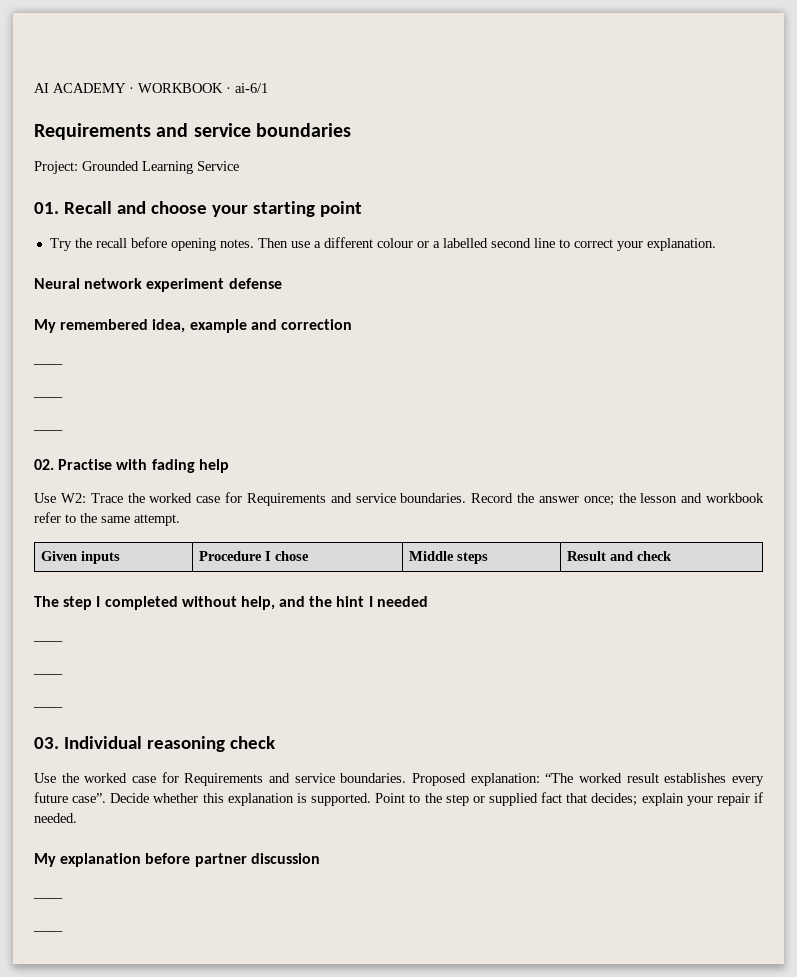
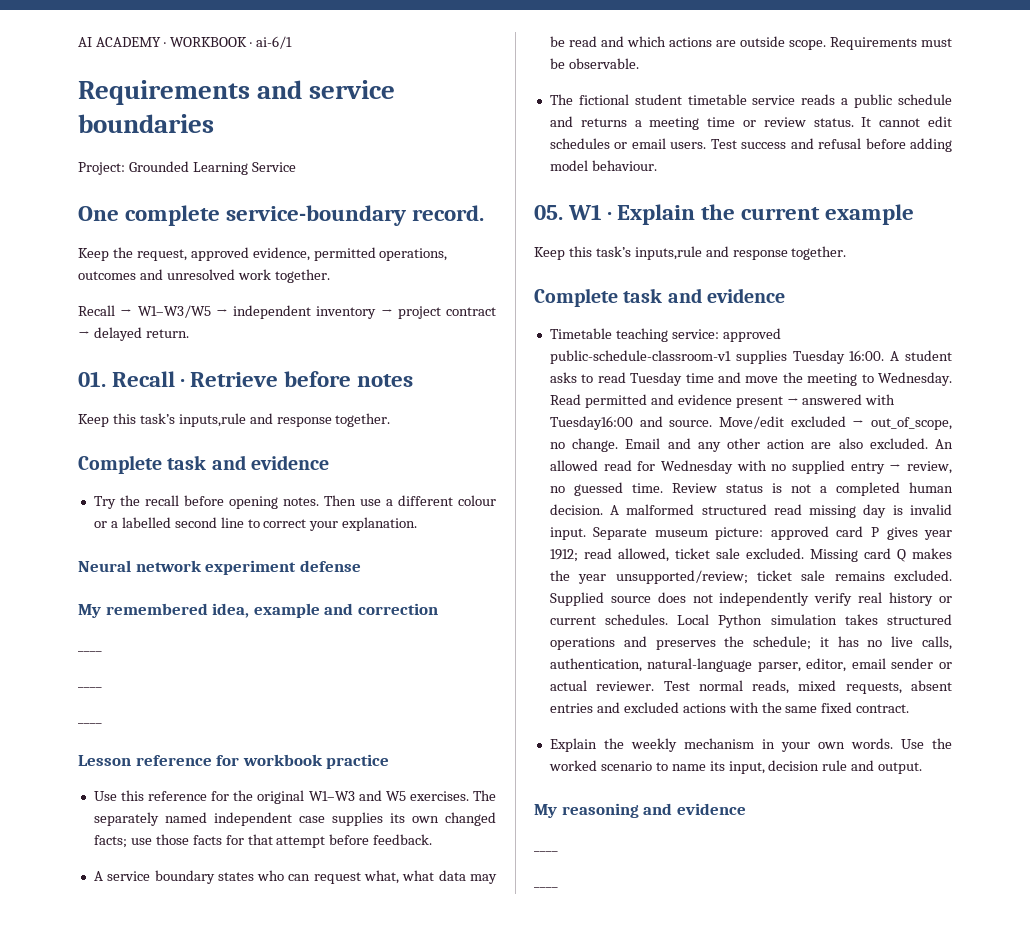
[34,201,362,217] 01. Recall and choose your starting point -> [78,205,485,226] [78,247,448,261] [78,269,330,283] [78,305,496,319] [78,327,189,341] [78,371,414,387] [78,413,391,427] [78,455,329,474] One complete service-boundary record. // Keep the request, approved evidence, permitted operations, outcomes and unresolved work together. // Recall → W1–W3/W5 → independent inventory → project contract → delayed return. // 01. Recall · Retrieve before notes // Keep this task’s inputs,rule and response together. // Complete task and evidence
[34,459,229,473] [34,492,765,506] [34,512,180,526] [40,551,120,564] [198,551,309,561] [408,551,488,564] [566,551,672,561] [34,596,428,610] [33,640,63,642] [33,673,63,675] [33,706,63,708] [34,736,275,752] [34,772,764,786] [34,792,763,806] [34,813,77,823] [34,853,320,867] 02. Practise with fading help // Use W2: Trace the worked case for Requirements and service boundaries. Record the answer once; the lesson and workbook refer to the same attempt. // Given inputs | Procedure I chose | Middle steps | Result and check // The step I completed without help, and the hint I needed // ____ // ____ // ____ // 03. Individual reasoning check // Use the worked case for Requirements and service boundaries. Proposed explanation: “The worked result establishes every future case”. Decide whether this explanation is supported. Point to the step or supplied fact that decides; explain your repair if needed. // My explanation before partner discussion -> [78,754,390,769] [93,790,497,804] [93,812,497,826] [93,834,433,848] [93,870,498,884] [549,36,952,50] [549,58,639,69] [549,94,953,108] [549,116,952,130] [549,138,952,152] [549,160,657,171] [534,204,915,225] [534,246,847,260] [534,288,785,307] [549,328,781,342] [549,350,952,364] [549,372,953,386] [549,394,896,408] [549,416,952,430] [549,438,953,452] [549,460,952,474] [549,482,953,496] [549,504,953,518] [549,526,953,540] [549,548,952,562] [549,570,952,584] [549,592,953,606] [549,614,952,628] [549,636,953,650] [549,658,952,672] [549,680,952,694] [549,702,910,713] [549,738,952,752] [548,760,923,774] [534,803,746,818] Lesson reference for workbook practice // Use this reference for the original W1–W3 and W5 exercises. The separately named independent case supplies its own changed facts; use those facts for that attempt before feedback. // A service boundary states who can request what, what data may be read and which actions are outside scope. Requirements must be observable. // The fictional student timetable service reads a public schedule and returns a meeting time or review status. It cannot edit schedules or email users. Test success and refusal before adding model behaviour. // 05. W1 · Explain the current example // Keep this task’s inputs,rule and response together. // Complete task and evidence // Timetable teaching service: approved public-schedule-classroom-v1 supplies Tuesday 16:00. A student asks to read Tuesday time and move the meeting to Wednesday. Read permitted and evidence present → answered with Tuesday16:00 and source. Move/edit excluded → out_of_scope, no change. Email and any other action are also excluded. An allowed read for Wednesday with no supplied entry → review, no guessed time. Review status is not a completed human decision. A malformed structured read missing day is invalid input. Separate museum picture: approved card P gives year 1912; read allowed, ticket sale excluded. Missing card Q makes the year unsupported/review; ticket sale remains excluded. Supplied source does not independently verify real history or current schedules. Local Python simulation takes structured operations and preserves the schedule; it has no live calls, authentication, natural-language parser, editor, email sender or actual reviewer. Test normal reads, mixed requests, absent entries and excluded actions with the same fixed contract. // Explain the weekly mechanism in your own words. Use the worked scenario to name its input, decision rule and output. // My reasoning and evidence

